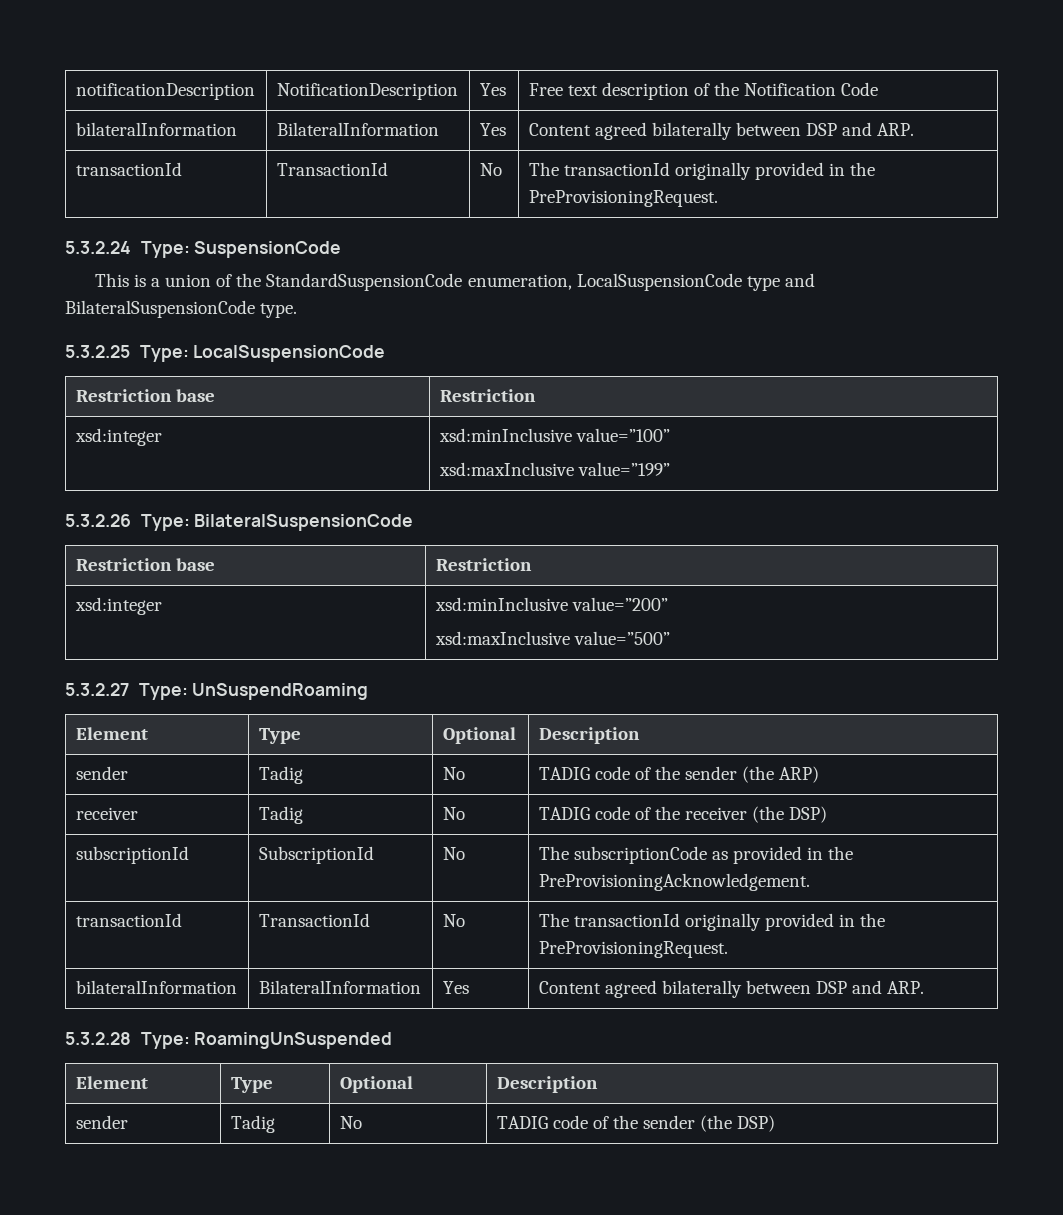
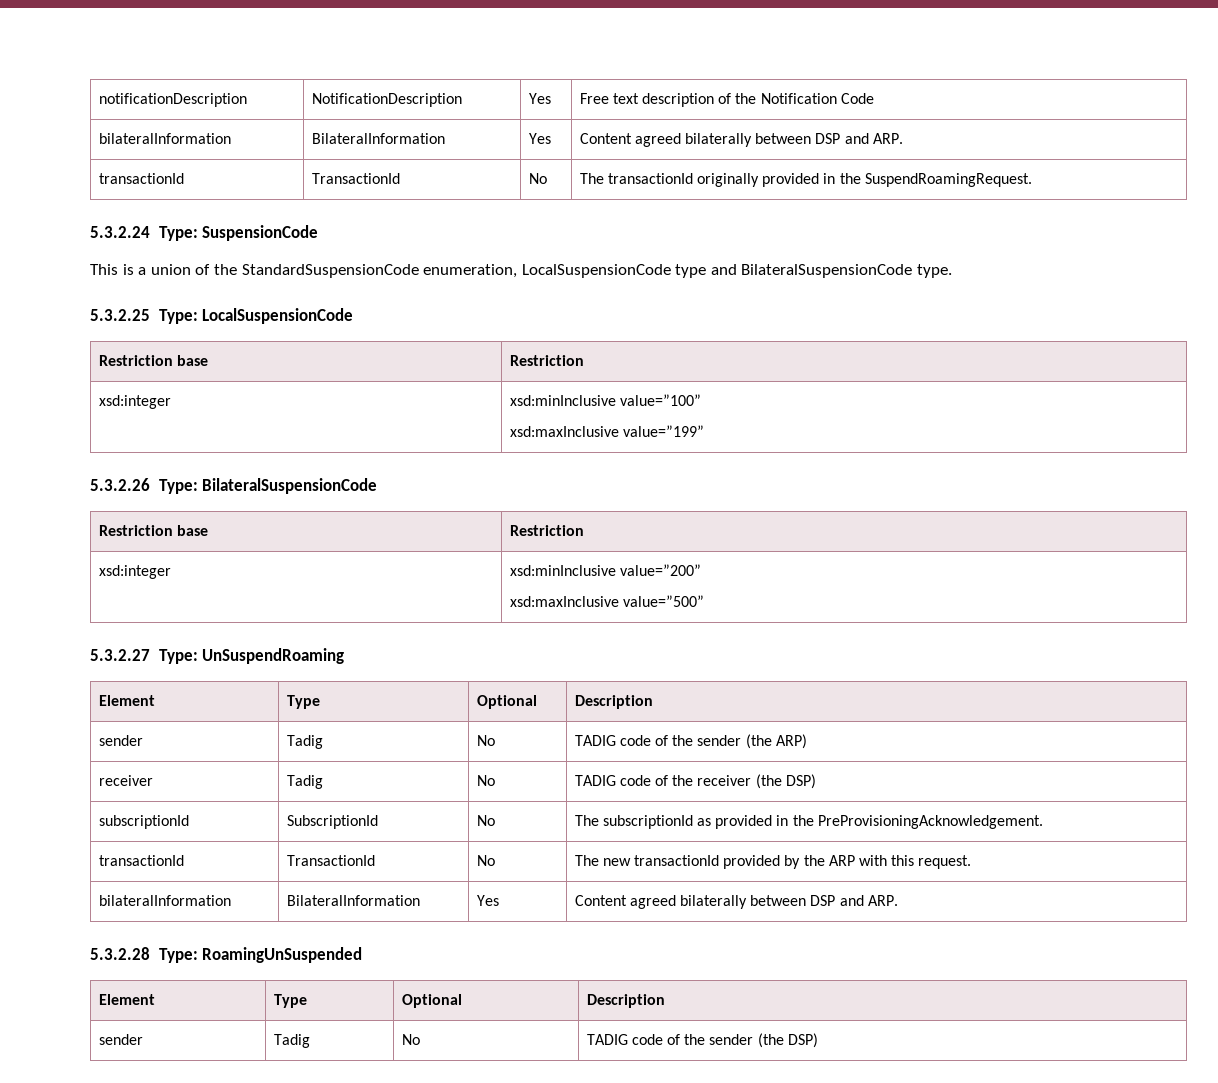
[528,190,718,207] PreProvisioningRequest. -> [864,173,1032,187] SuspendRoamingRequest.
[573,846,707,864] subscriptionCode -> [602,815,693,829] subscriptionId
[573,913,886,931] [538,941,728,958] transactionId originally provided in the PreProvisioningRequest. -> [602,855,972,869] new transactionId provided by the ARP with this request.

